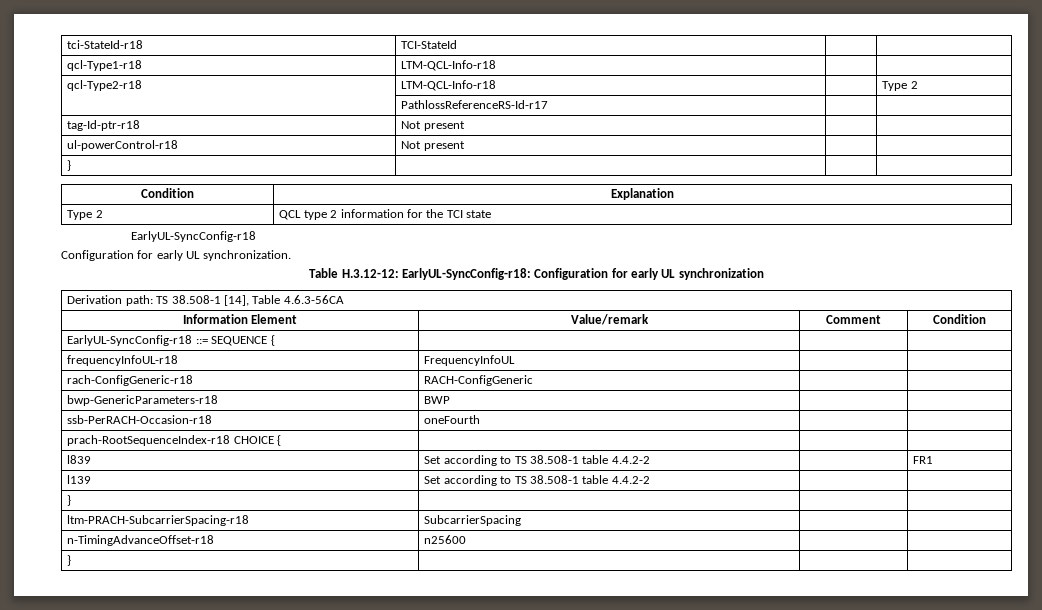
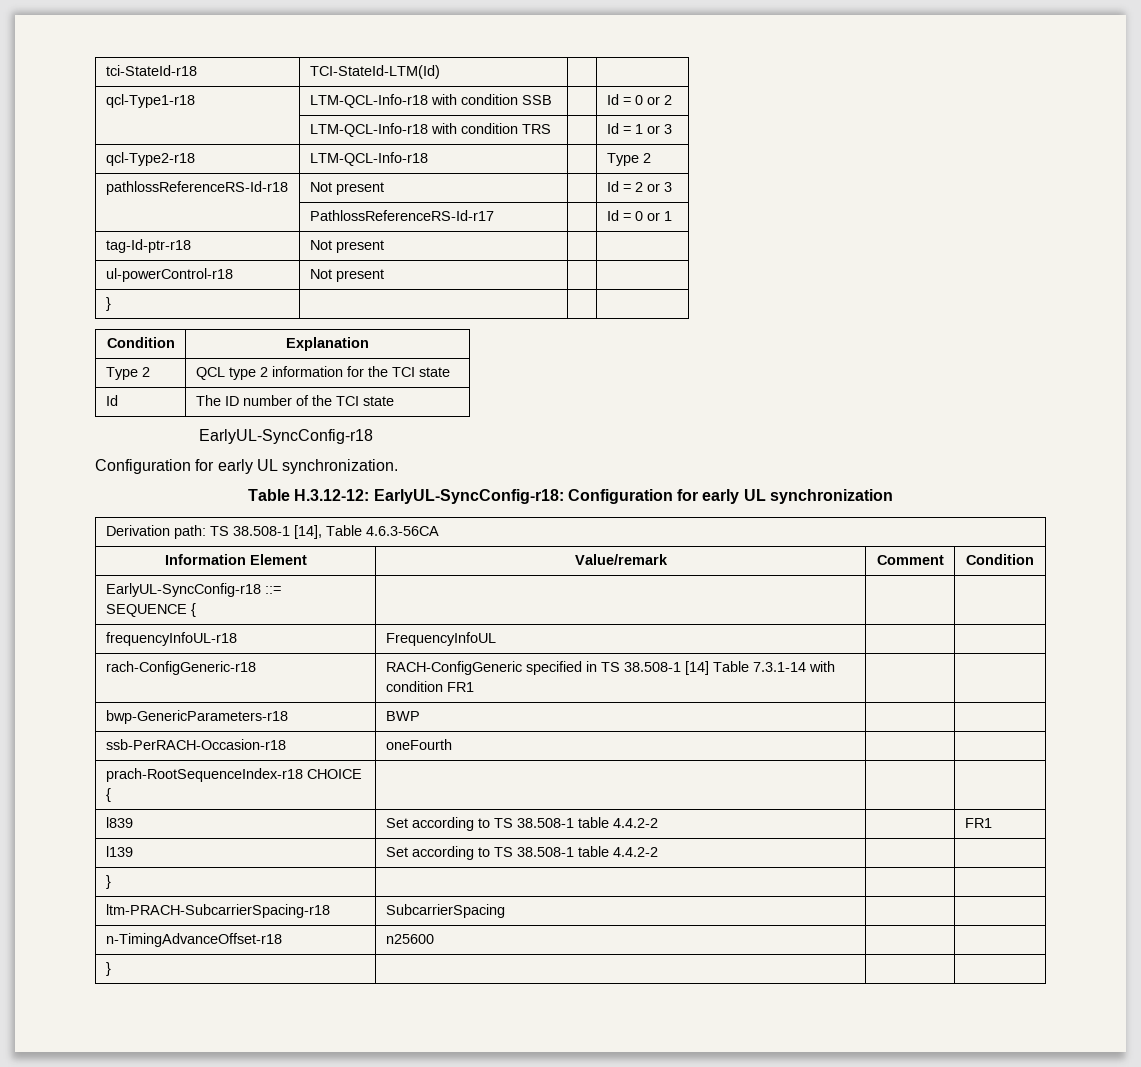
[401,40,458,49] TCI-StateId -> [309,65,440,79] TCI-StateId-LTM(Id)
[67,80,143,91] [401,80,497,91] [882,81,918,91] [401,100,549,109] | | // qcl-Type2-r18 | LTM-QCL-Info-r18 | | Type 2 // | PathlossReferenceRS-Id-r17 | | -> [430,94,552,105] [606,94,672,105] [309,123,551,137] [606,123,672,134] [105,152,195,166] [309,152,428,166] [606,153,651,166] [105,181,288,195] [309,182,384,195] [606,181,672,192] [309,210,494,221] [606,210,672,221] with condition SSB | | Id = 0 or 2 // | LTM-QCL-Info-r18 with condition TRS | | Id = 1 or 3 // qcl-Type2-r18 | LTM-QCL-Info-r18 | | Type 2 // pathlossReferenceRS-Id-r18 | Not present | | Id = 2 or 3 // | PathlossReferenceRS-Id-r17 | | Id = 0 or 1
(492, 214) none -> [105,395,118,406] [195,395,394,406] // Id | The ID number of the TCI state
(534, 380) none -> [525,661,835,675] [385,681,474,692] specified in TS 38.508-1 [14] Table 7.3.1-14 with condition FR1

